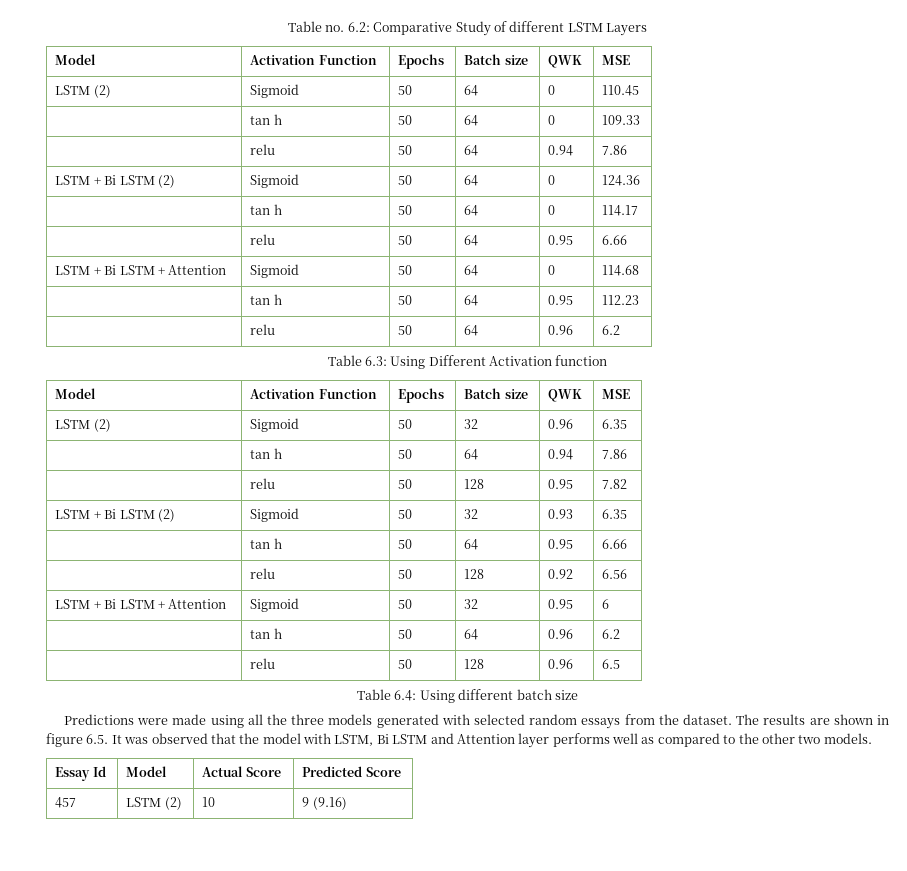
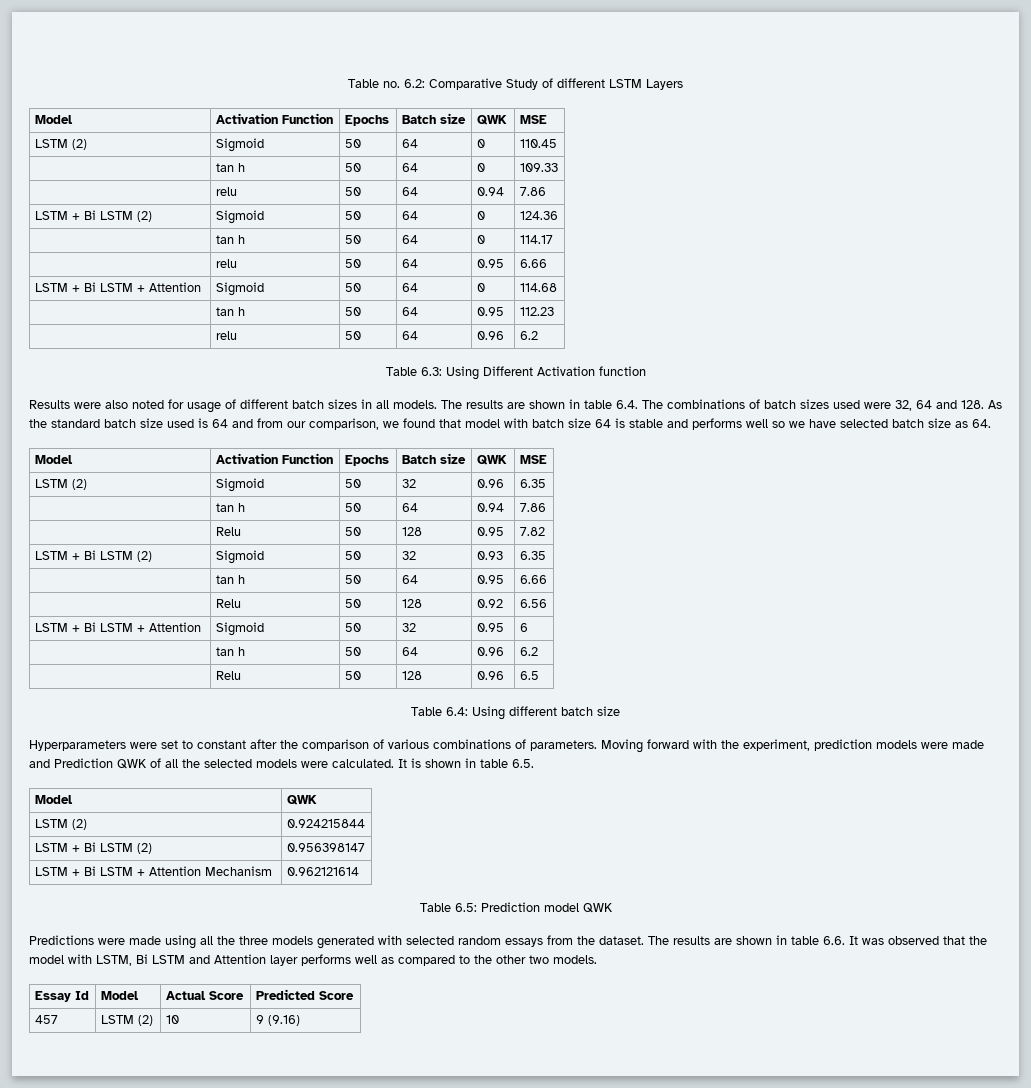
(608, 360) none -> [29,399,1002,413] [29,418,991,430] // Results were also noted for usage of different batch sizes in all models. The results are shown in table 6.4. The combinations of batch sizes used were 32, 64 and 128. As the standard batch size used is 64 and from our comparison, we found that model with batch size 64 is stable and performs well so we have selected batch size as 64.
[250,478,276,489] relu -> [215,527,241,536] Relu
[250,568,276,579] relu -> [215,599,241,608] Relu
[250,658,276,669] relu -> [215,671,241,680] Relu
(578, 695) none -> [29,739,984,753] [29,758,534,769] [34,795,73,804] [286,795,317,805] [34,819,87,830] [286,819,365,828] [34,842,152,854] [286,843,365,852] [34,866,272,876] [286,867,359,876] [419,902,613,913] // Hyperparameters were set to constant after the comparison of various combinations of parameters. Moving forward with the experiment, prediction models were made and Prediction QWK of all the selected models were calculated. It is shown in table 6.5. // Model | QWK // LSTM (2) | 0.924215844 // LSTM + Bi LSTM (2) | 0.956398147 // LSTM + Bi LSTM + Attention Mechanism | 0.962121614 // Table 6.5: Prediction model QWK
[46,733,109,747] figure 6.5. -> [791,936,845,945] table 6.6.

